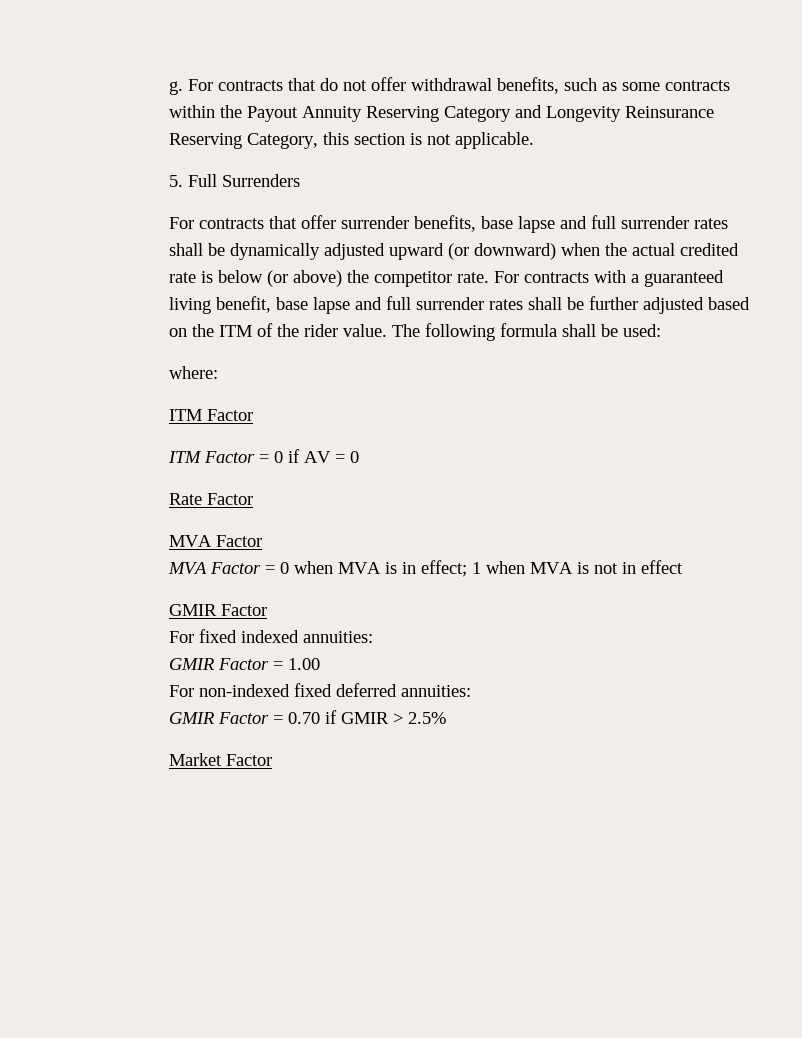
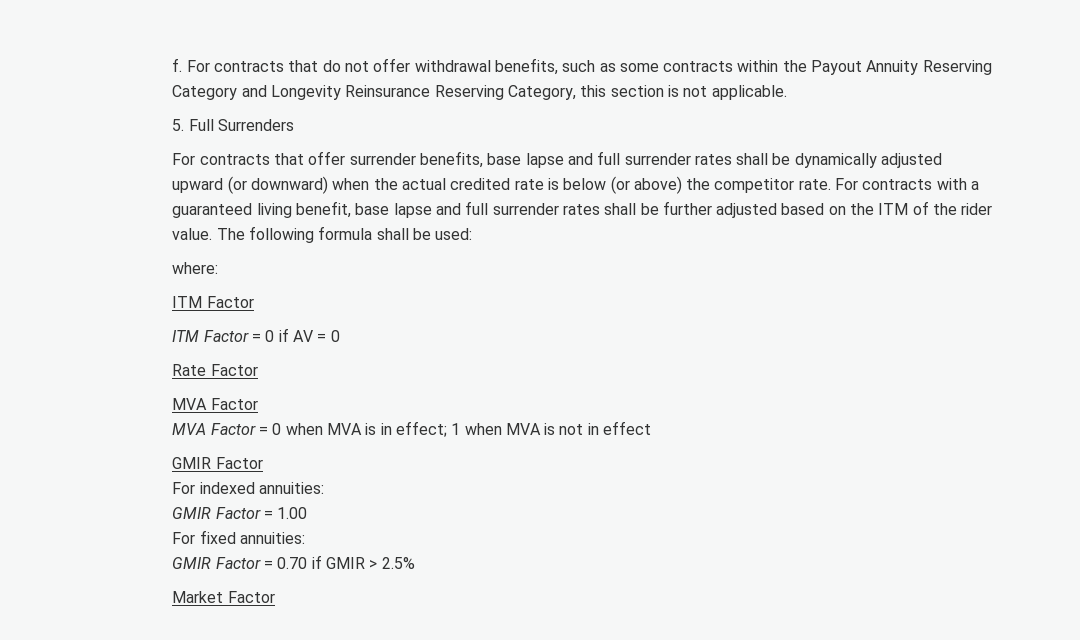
[169,81,184,95] g. -> [172,58,183,72] f.
[199,629,238,643] fixed -> (196, 488) none
[199,683,398,697] non-indexed fixed deferred -> [199,530,236,544] fixed

